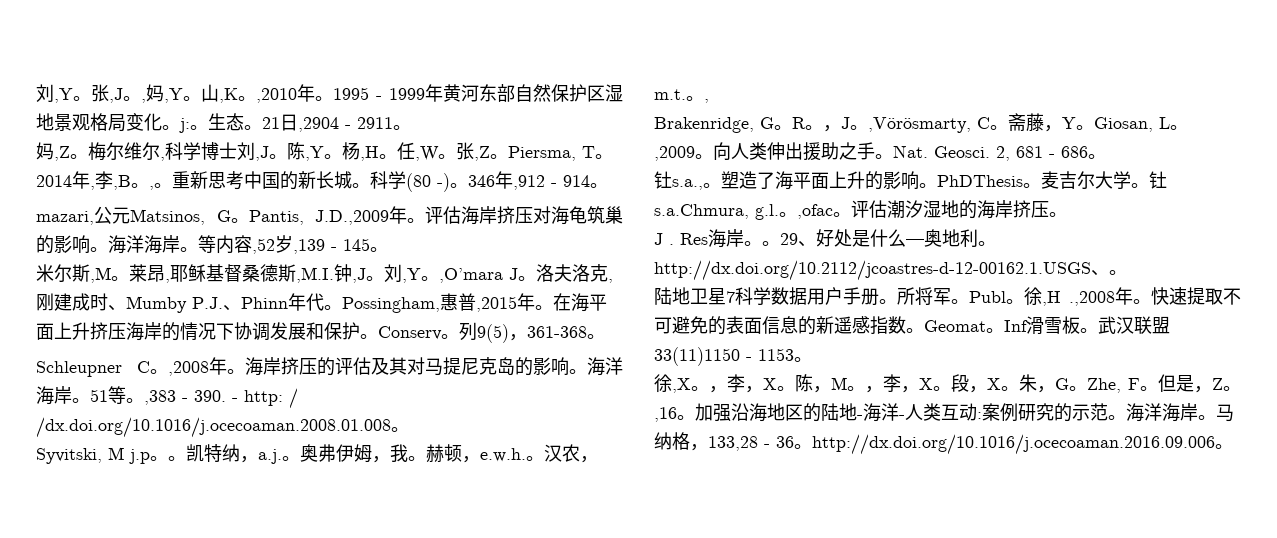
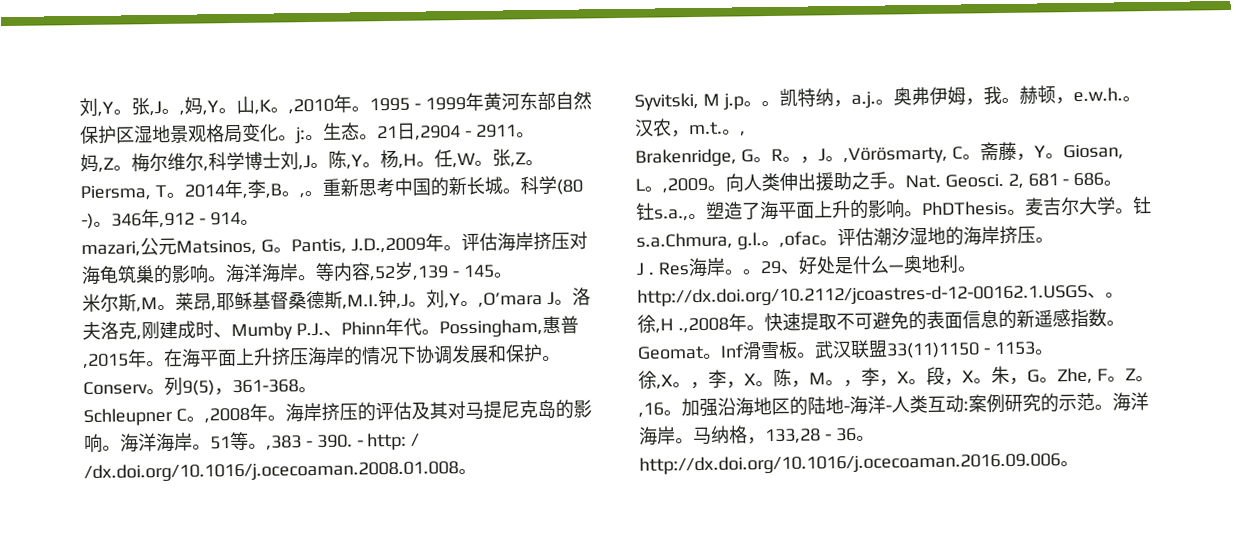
[654,287,1024,305] 陆地卫星7科学数据用户手册。所将军。Publ。 -> (1124, 295) none
[1158,374,1212,393] 但是， -> (1126, 379) none

